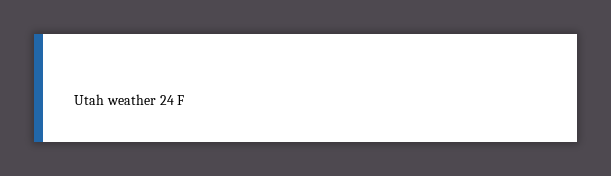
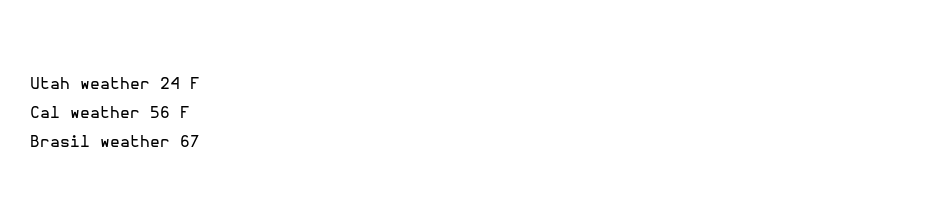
(185, 100) none -> [30,106,190,118] [30,135,200,147] // Cal weather 56 F // Brasil weather 67

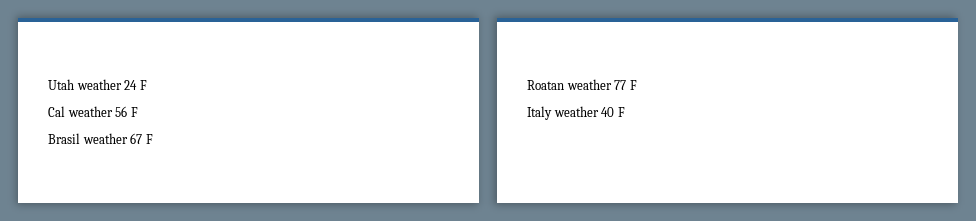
(200, 141) none -> [145,134,153,144] [527,79,637,90] [527,106,625,120] F // Roatan weather 77 F // Italy weather 40 F

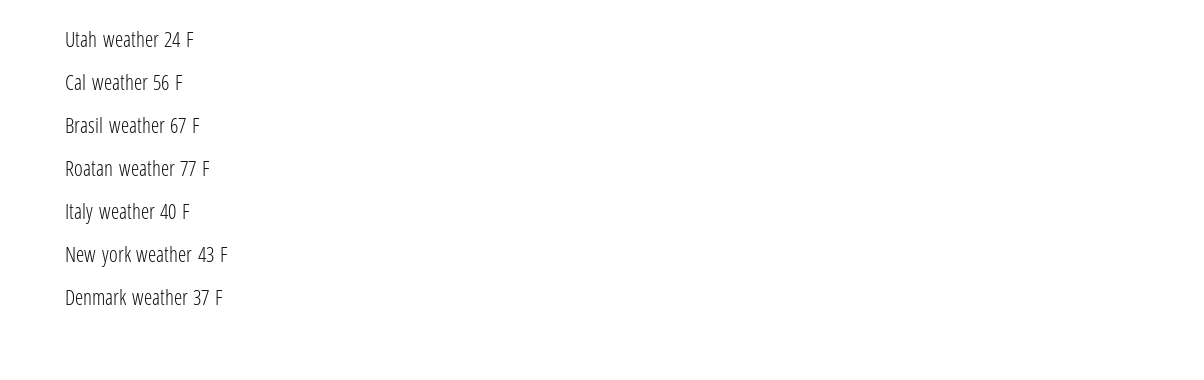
(625, 112) none -> [65,246,228,267] [65,289,224,305] // New york weather 43 F // Denmark weather 37 F

